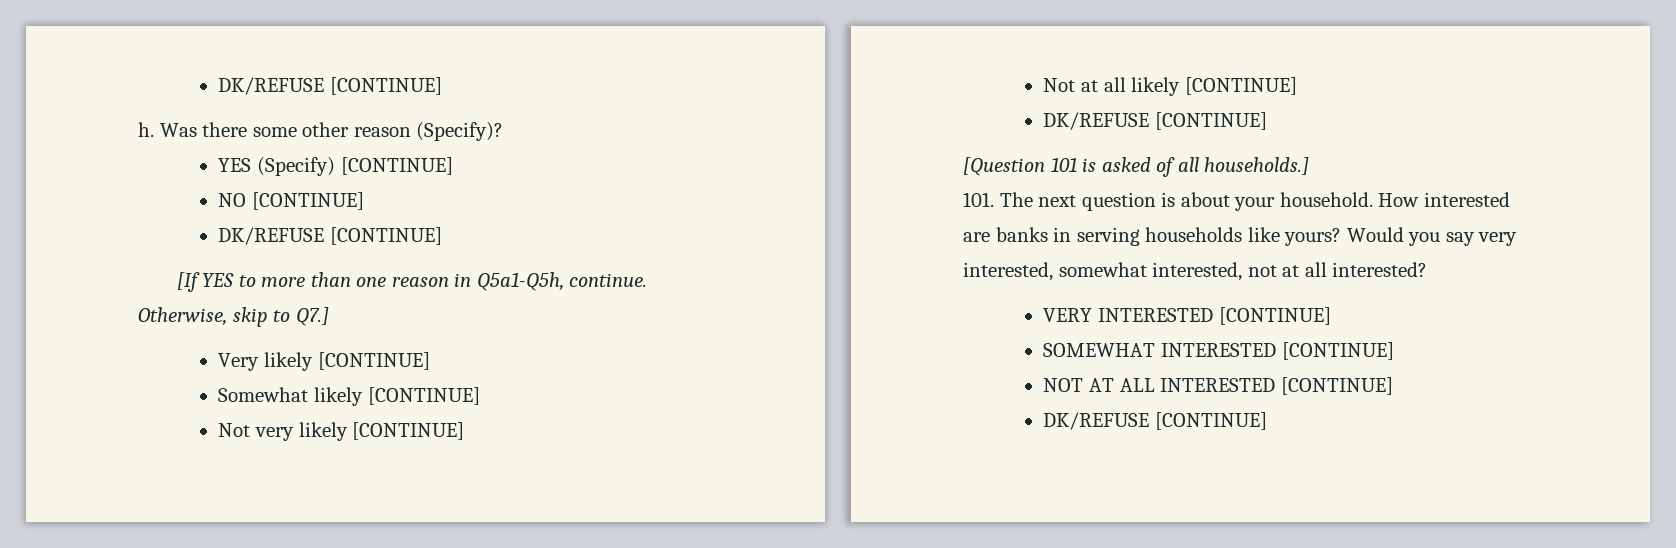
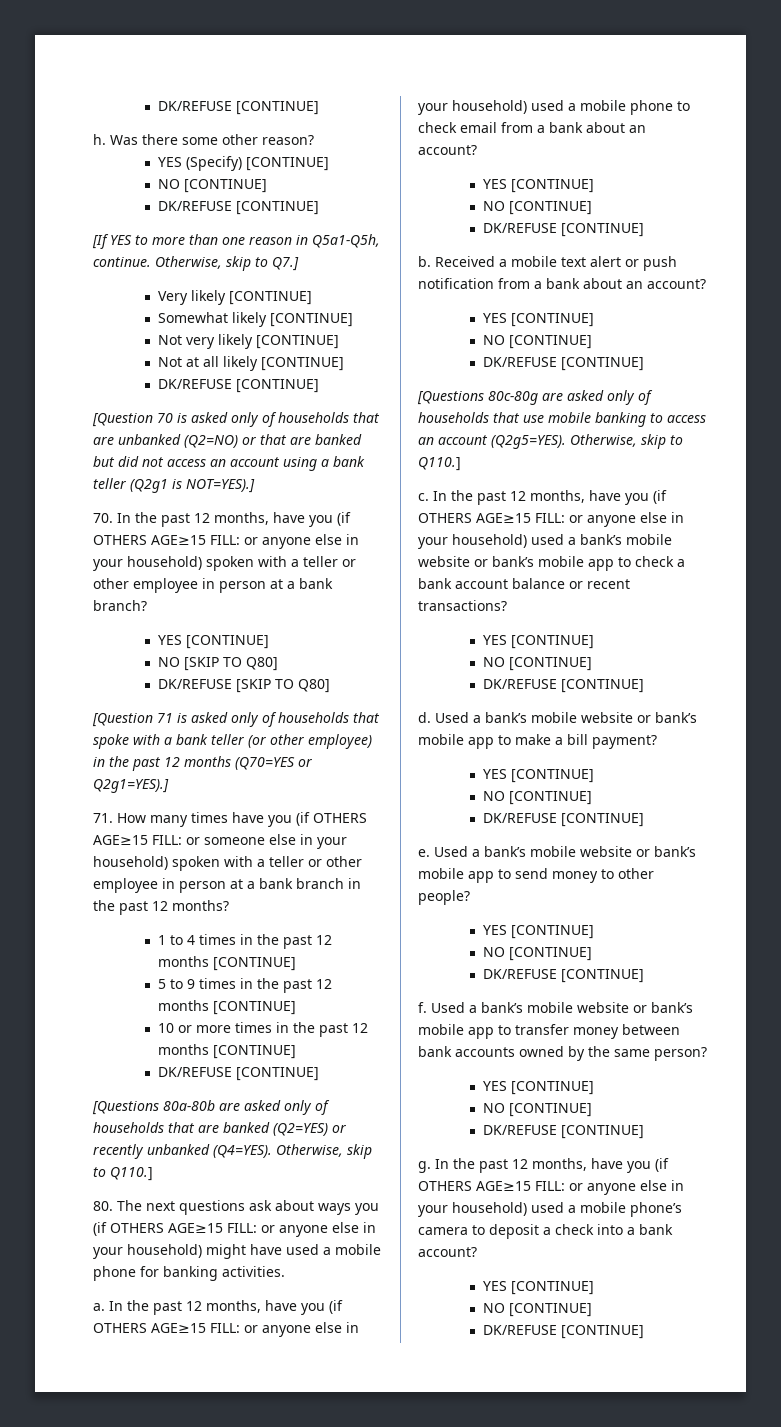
[353,122,504,141] reason (Specify)? -> [262,135,314,145] reason?
[1050,157,1310,177] [963,192,1510,211] [963,227,1518,246] [963,262,1428,281] [1043,307,1331,325] [1043,342,1394,360] [1043,378,1276,392] 101 is asked of all households.] // 101. The next question is about your household. How interested are banks in serving households like yours? Would you say very interested, somewhat interested, not at all interested? // VERY INTERESTED [CONTINUE] // SOMEWHAT INTERESTED [CONTINUE] // NOT AT ALL INTERESTED -> [157,412,380,427] [93,434,362,448] [93,456,365,471] [93,478,255,493] [93,512,351,527] [93,534,359,549] [93,556,356,571] [93,578,333,593] [93,600,147,611] [157,635,269,649] [157,657,278,671] [157,679,330,693] [92,712,380,727] [93,734,372,749] [93,756,312,771] [93,779,169,793] [93,812,367,827] [93,834,347,849] [93,856,362,871] [93,878,361,893] [93,900,229,915] [157,934,332,949] [157,956,296,971] [157,978,332,993] [157,1000,296,1015] [157,1022,368,1037] [157,1044,296,1059] [157,1067,319,1081] [92,1100,330,1115] [93,1122,346,1136] [93,1144,372,1159] [93,1167,153,1181] [93,1200,379,1215] [93,1222,376,1237] [93,1244,381,1259] [93,1266,285,1281] [93,1300,343,1315] [93,1322,359,1337] [418,100,690,115] [418,122,646,133] [418,145,477,155] [482,179,594,193] [482,201,592,215] [482,223,644,237] [418,256,677,271] [418,278,706,289] [482,313,594,327] [482,335,592,349] [482,357,644,371] [417,390,653,405] [418,412,706,427] [418,434,683,449] [418,457,461,471] [418,490,667,505] [418,512,684,527] [418,534,672,549] [418,556,685,571] [418,578,630,589] [418,600,507,611] [482,635,594,649] [482,657,592,671] [482,679,644,693] [418,712,697,723] [418,734,657,749] [482,769,594,783] [482,791,592,805] [482,813,644,827] [418,846,696,857] [418,868,654,883] [418,890,470,905] [482,925,594,939] [482,947,592,961] [482,969,644,983] [418,1002,693,1013] [418,1024,680,1039] [418,1046,707,1061] [482,1081,594,1095] [482,1103,592,1117] [482,1125,644,1139] [418,1158,669,1173] [418,1180,684,1195] [418,1202,682,1217] [418,1224,673,1239] [418,1247,477,1257] [482,1281,594,1295] [482,1303,505,1313] 70 is asked only of households that are unbanked (Q2=NO) or that are banked but did not access an account using a bank teller (Q2g1 is NOT=YES).] // 70. In the past 12 months, have you (if OTHERS AGE≥15 FILL: or anyone else in your household) spoken with a teller or other employee in person at a bank branch? // YES [CONTINUE] // NO [SKIP TO Q80] // DK/REFUSE [SKIP TO Q80] // [Question 71 is asked only of households that spoke with a bank teller (or other employee) in the past 12 months (Q70=YES or Q2g1=YES).] // 71. How many times have you (if OTHERS AGE≥15 FILL: or someone else in your household) spoken with a teller or other employee in person at a bank branch in the past 12 months? // 1 to 4 times in the past 12 months [CONTINUE] // 5 to 9 times in the past 12 months [CONTINUE] // 10 or more times in the past 12 months [CONTINUE] // DK/REFUSE [CONTINUE] // [Questions 80a-80b are asked only of households that are banked (Q2=YES) or recently unbanked (Q4=YES). Otherwise, skip to Q110.] // 80. The next questions ask about ways you (if OTHERS AGE≥15 FILL: or anyone else in your household) might have used a mobile phone for banking activities. // a. In the past 12 months, have you (if OTHERS AGE≥15 FILL: or anyone else in your household) used a mobile phone to check email from a bank about an account? // YES [CONTINUE] // NO [CONTINUE] // DK/REFUSE [CONTINUE] // b. Received a mobile text alert or push notification from a bank about an account? // YES [CONTINUE] // NO [CONTINUE] // DK/REFUSE [CONTINUE] // [Questions 80c-80g are asked only of households that use mobile banking to access an account (Q2g5=YES). Otherwise, skip to Q110.] // c. In the past 12 months, have you (if OTHERS AGE≥15 FILL: or anyone else in your household) used a bank’s mobile website or bank’s mobile app to check a bank account balance or recent transactions? // YES [CONTINUE] // NO [CONTINUE] // DK/REFUSE [CONTINUE] // d. Used a bank’s mobile website or bank’s mobile app to make a bill payment? // YES [CONTINUE] // NO [CONTINUE] // DK/REFUSE [CONTINUE] // e. Used a bank’s mobile website or bank’s mobile app to send money to other people? // YES [CONTINUE] // NO [CONTINUE] // DK/REFUSE [CONTINUE] // f. Used a bank’s mobile website or bank’s mobile app to transfer money between bank accounts owned by the same person? // YES [CONTINUE] // NO [CONTINUE] // DK/REFUSE [CONTINUE] // g. In the past 12 months, have you (if OTHERS AGE≥15 FILL: or anyone else in your household) used a mobile phone’s camera to deposit a check into a bank account? // YES [CONTINUE] // NO

